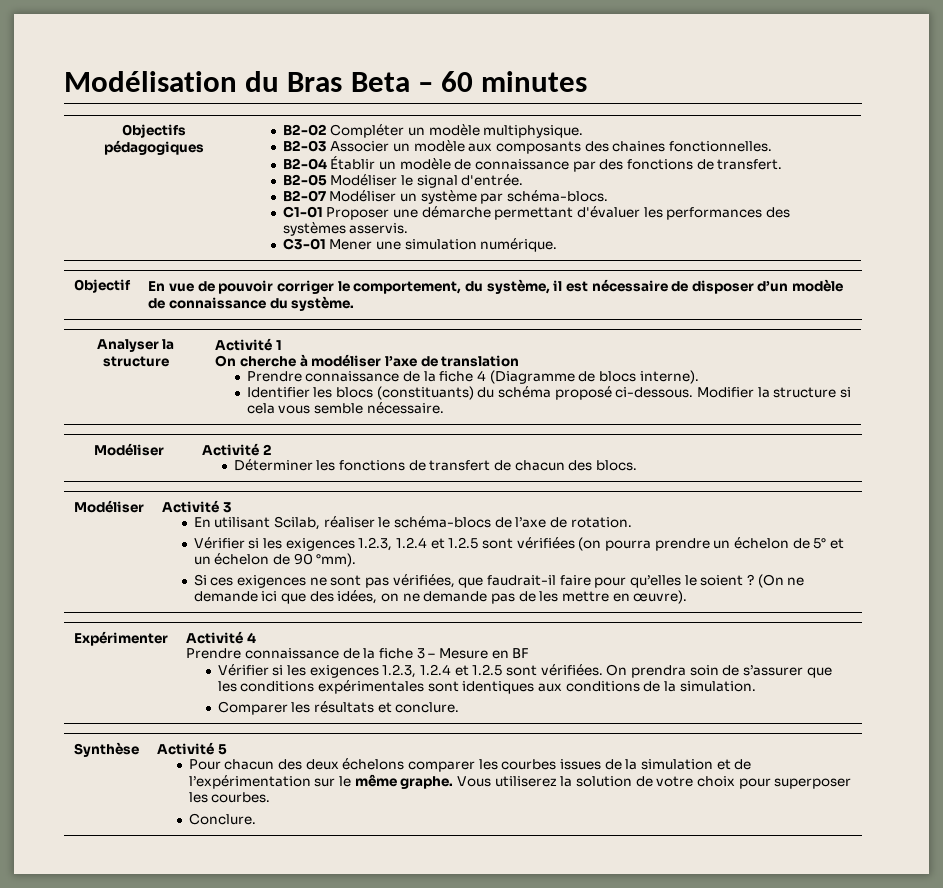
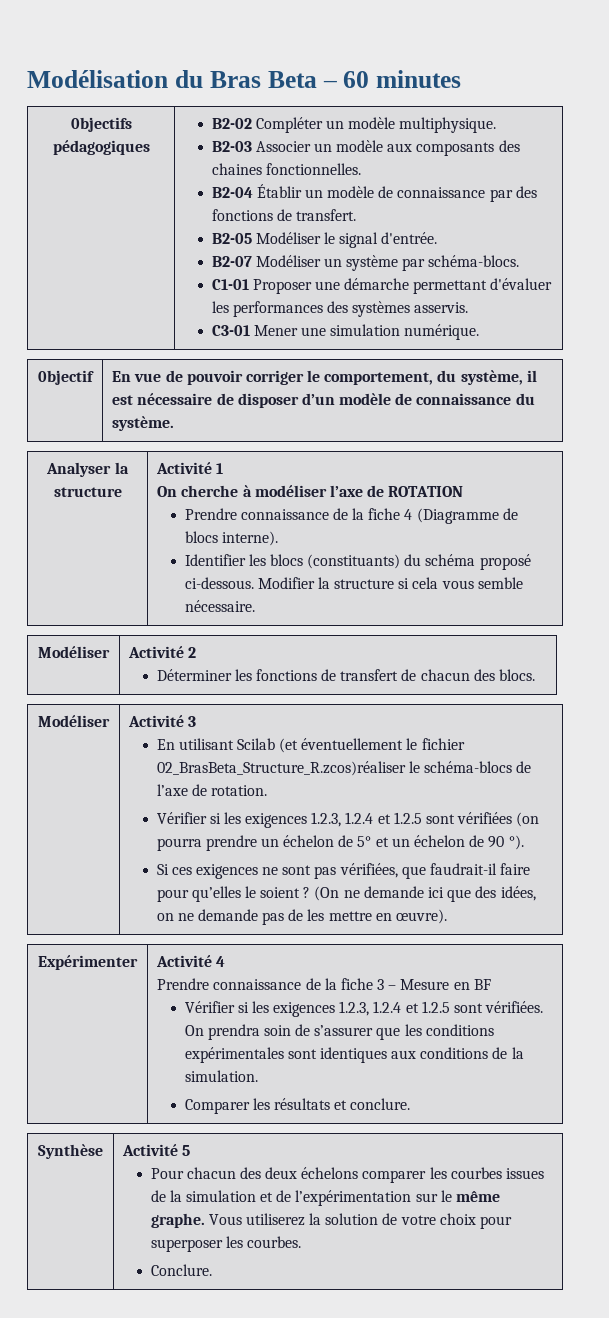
[441,355,520,367] translation -> [388,486,464,497] ROTATION
[274,516,375,530] Scilab, réaliser -> [236,738,465,753] [156,761,406,776] Scilab (et éventuellement le fichier 02_BrasBeta_Structure_R.zcos)réaliser
[316,553,357,567] °mm). -> [508,835,524,850] °).

